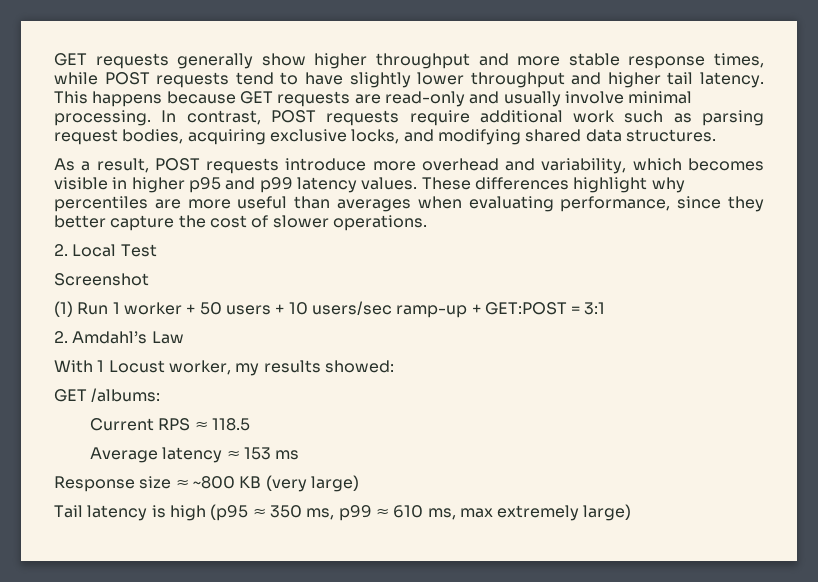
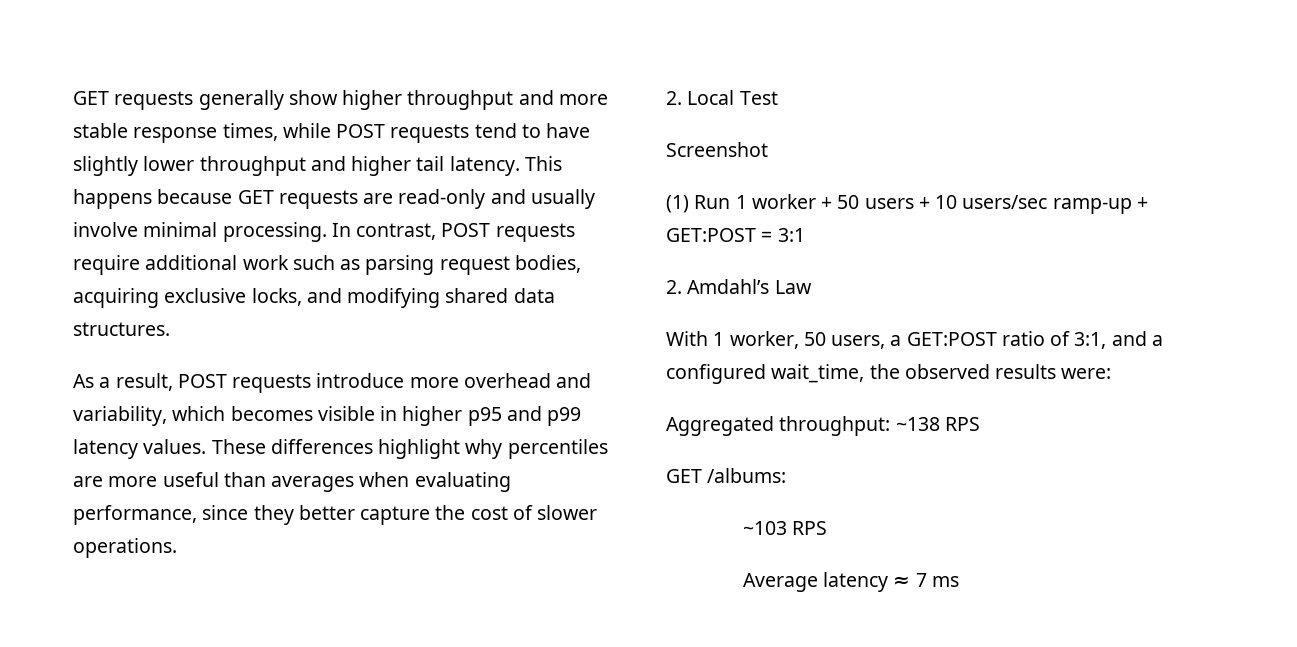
[108,360,394,376] Locust worker, my results showed: -> [729,331,1163,349] [666,364,1112,384] [666,416,980,436] worker, 50 users, a GET:POST ratio of 3:1, and a configured wait_time, the observed results were: // Aggregated throughput: ~138 RPS
[89,418,250,431] Current RPS ≈ 118.5 -> [742,521,827,535] ~103 RPS
[243,447,271,460] 153 -> [915,573,927,587] 7
[54,475,359,492] [54,504,632,521] // Response size ≈ ~800 KB (very large) // Tail latency is high (p95 ≈ 350 ms, p99 ≈ 610 ms, max extremely large) -> (959, 581) none

